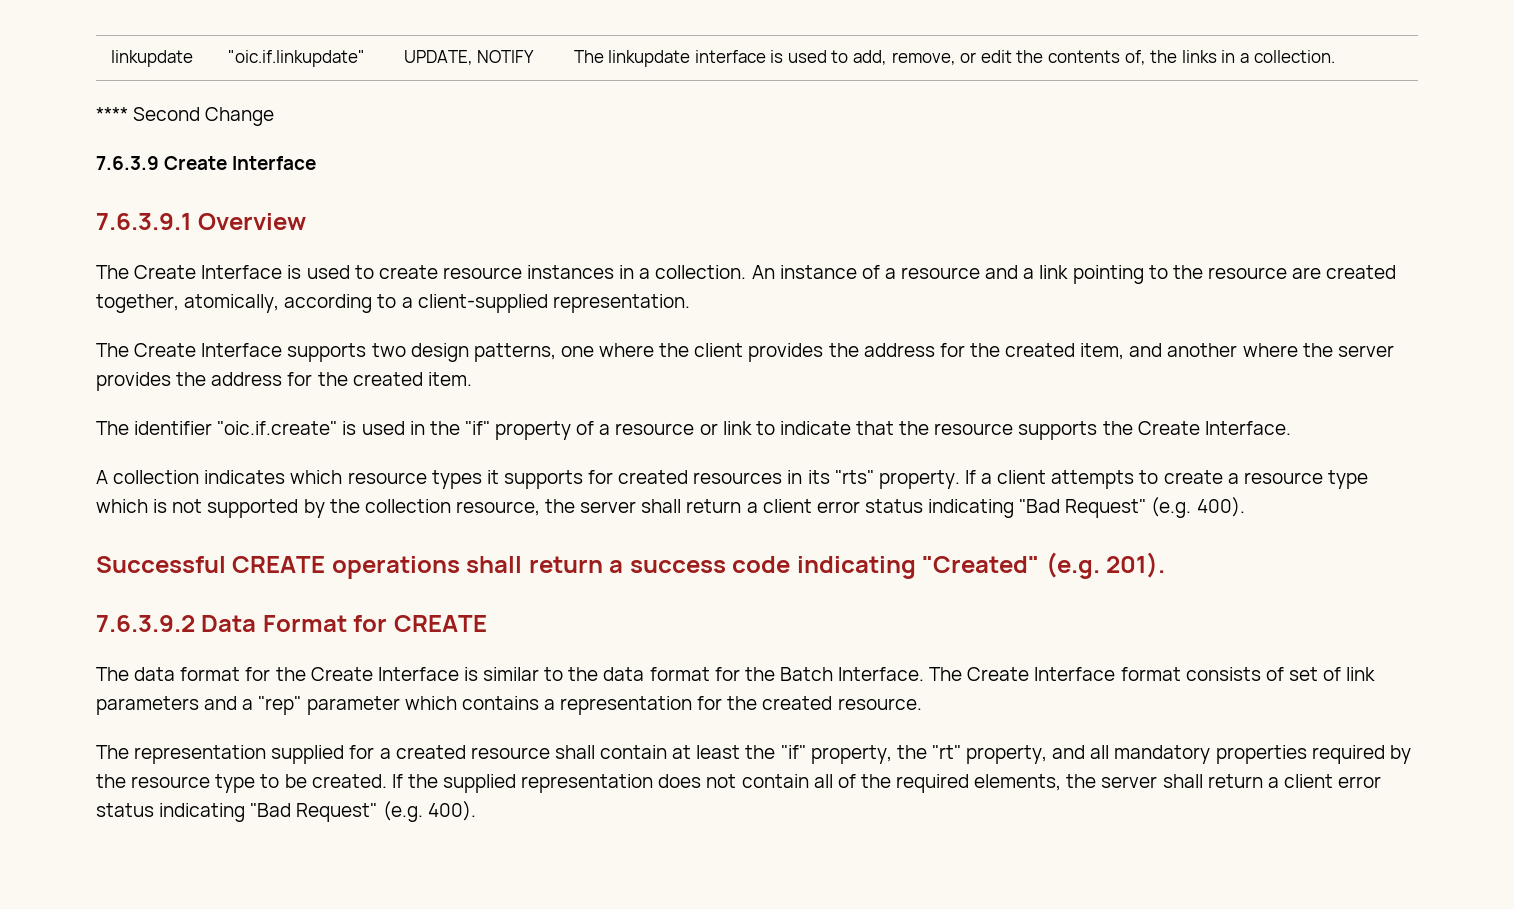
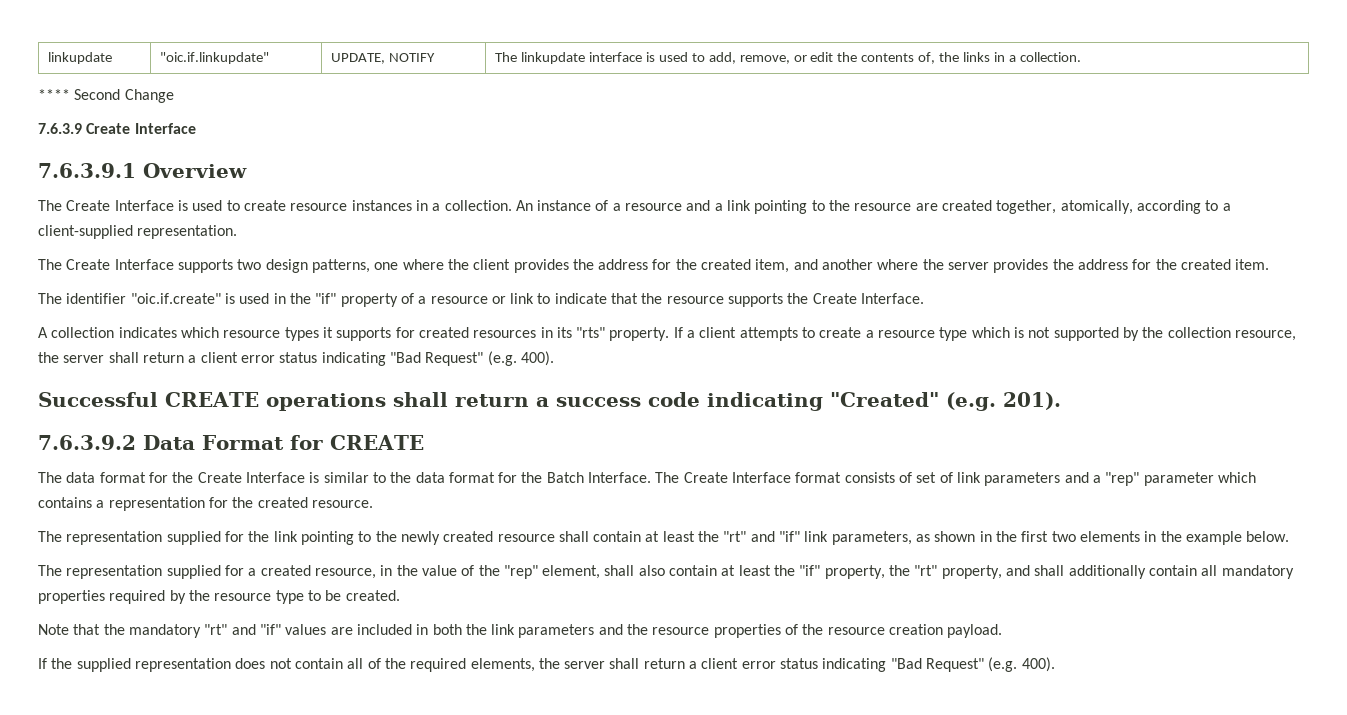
[379,748,391,759] a -> [248,531,440,545] the link pointing to the newly
(776, 752) none -> [723,531,1290,545] [38,565,796,579] "rt" and "if" link parameters, as shown in the first two elements in the example below. // The representation supplied for a created resource, in the value of the "rep" element, shall also contain at least the
(1086, 752) none -> [1034,565,1197,579] shall additionally contain
(387, 781) none -> [38,624,1003,638] // Note that the mandatory "rt" and "if" values are included in both the link parameters and the resource properties of the resource creation payload. //

